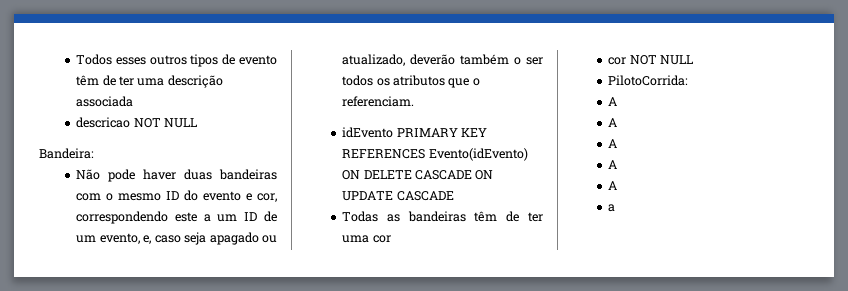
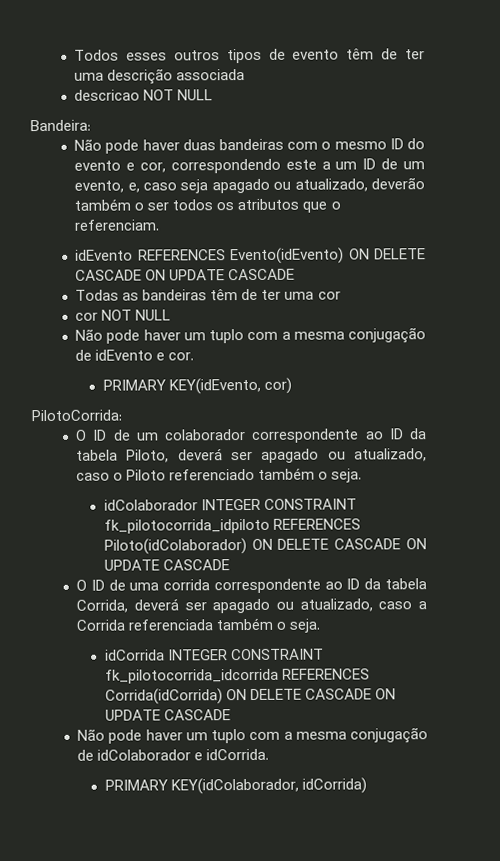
[396,128,487,137] PRIMARY KEY -> (134, 255) none
[608,75,689,86] [608,97,618,106] [608,118,618,127] [608,139,618,148] [608,160,618,169] [608,181,618,190] [608,204,616,212] PilotoCorrida: // A // A // A // A // A // a -> [75,327,427,344] [75,349,195,361] [102,377,292,395] [31,409,122,422] [75,428,428,443] [76,448,427,463] [76,467,363,483] [103,498,357,511] [103,518,361,534] [103,538,427,555] [103,559,230,571] [76,578,427,594] [76,598,428,614] [76,617,321,633] [104,648,324,661] [104,668,370,684] [104,688,397,705] [104,709,231,721] [77,727,429,744] [77,748,270,761] [104,777,367,795] Não pode haver um tuplo com a mesma conjugação de idEvento e cor. // PRIMARY KEY(idEvento, cor) // PilotoCorrida: // O ID de um colaborador correspondente ao ID da tabela Piloto, deverá ser apagado ou atualizado, caso o Piloto referenciado também o seja. // idColaborador INTEGER CONSTRAINT fk_pilotocorrida_idpiloto REFERENCES Piloto(idColaborador) ON DELETE CASCADE ON UPDATE CASCADE // O ID de uma corrida correspondente ao ID da tabela Corrida, deverá ser apagado ou atualizado, caso a Corrida referenciada também o seja. // idCorrida INTEGER CONSTRAINT fk_pilotocorrida_idcorrida REFERENCES Corrida(idCorrida) ON DELETE CASCADE ON UPDATE CASCADE // Não pode haver um tuplo com a mesma conjugação de idColaborador e idCorrida. // PRIMARY KEY(idColaborador, idCorrida)

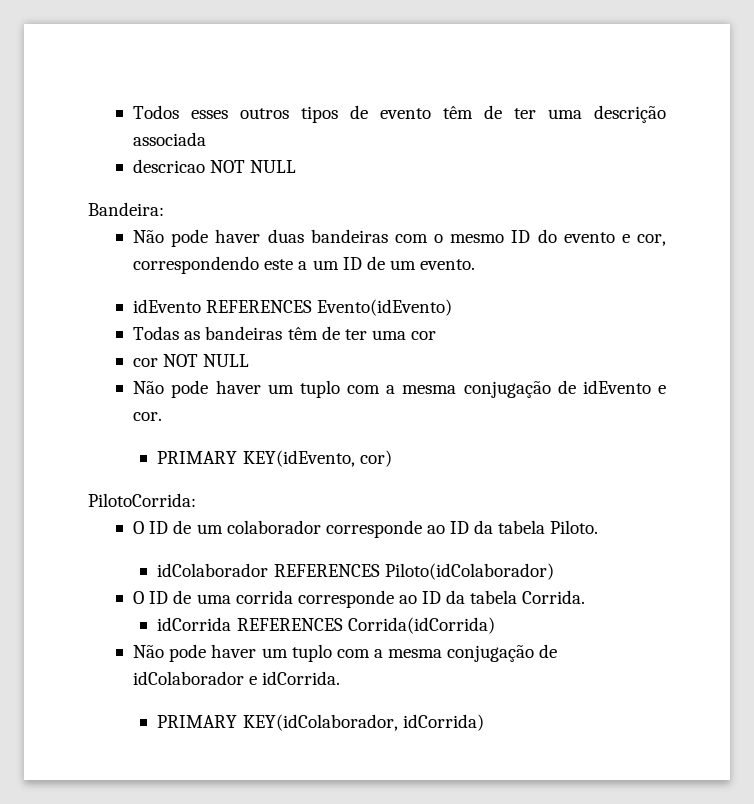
[74,177,426,194] [74,198,341,213] [74,219,161,231] [75,247,427,265] [75,268,296,281] evento, e, caso seja apagado ou atualizado, deverão também o ser todos os atributos que o referenciam. // idEvento REFERENCES Evento(idEvento) ON DELETE CASCADE ON UPDATE CASCADE -> [420,259,476,270] [133,299,453,316] evento. // idEvento REFERENCES Evento(idEvento)
[251,428,428,443] [76,448,427,463] [76,467,363,483] [103,498,357,511] [103,518,361,534] [103,538,427,555] [103,559,230,571] correspondente ao ID da tabela Piloto, deverá ser apagado ou atualizado, caso o Piloto referenciado também o seja. // idColaborador INTEGER CONSTRAINT fk_pilotocorrida_idpiloto REFERENCES Piloto(idColaborador) ON DELETE CASCADE ON UPDATE CASCADE -> [325,520,599,538] [157,563,554,580] corresponde ao ID da tabela Piloto. // idColaborador REFERENCES Piloto(idColaborador)
[213,578,427,594] [76,598,428,614] [76,617,321,633] [104,648,324,661] [104,668,370,684] [104,688,397,705] [104,709,231,721] correspondente ao ID da tabela Corrida, deverá ser apagado ou atualizado, caso a Corrida referenciada também o seja. // idCorrida INTEGER CONSTRAINT fk_pilotocorrida_idcorrida REFERENCES Corrida(idCorrida) ON DELETE CASCADE ON UPDATE CASCADE -> [297,590,586,608] [157,617,495,634] corresponde ao ID da tabela Corrida. // idCorrida REFERENCES Corrida(idCorrida)

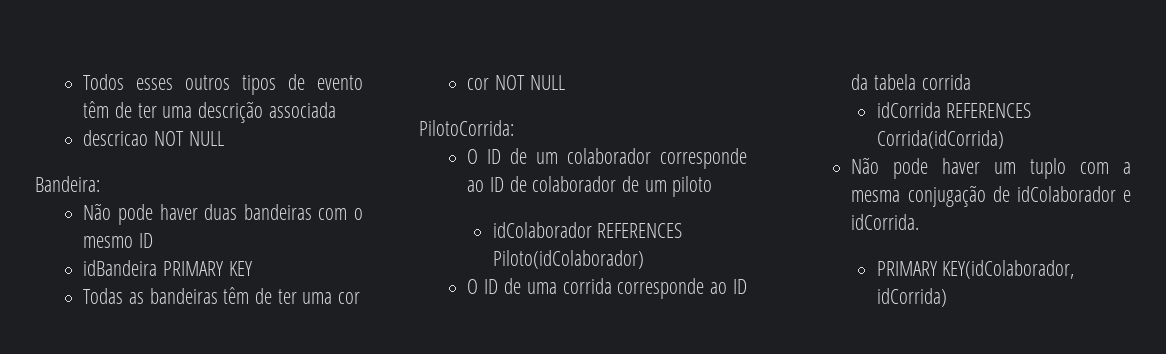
[537,229,666,246] [133,256,476,274] [133,299,453,316] do evento e cor, correspondendo este a um ID de um evento. // idEvento REFERENCES Evento(idEvento) -> [83,260,253,276] // idBandeira PRIMARY KEY
[133,380,667,398] [133,412,163,421] [157,450,392,467] // Não pode haver um tuplo com a mesma conjugação de idEvento e cor. // PRIMARY KEY(idEvento, cor) -> (565, 82) none
[474,520,599,534] da tabela Piloto. -> [509,176,713,197] de colaborador de um piloto
[522,590,586,604] Corrida. -> [921,74,971,90] corrida

